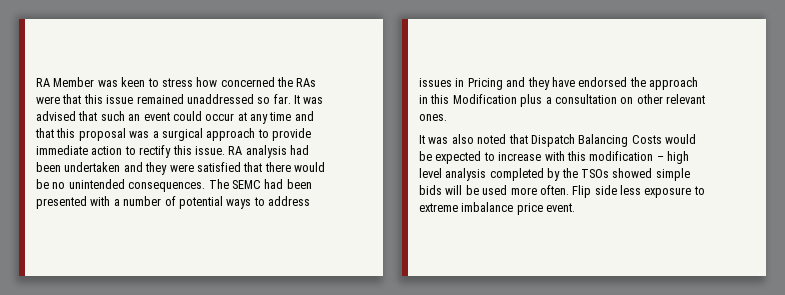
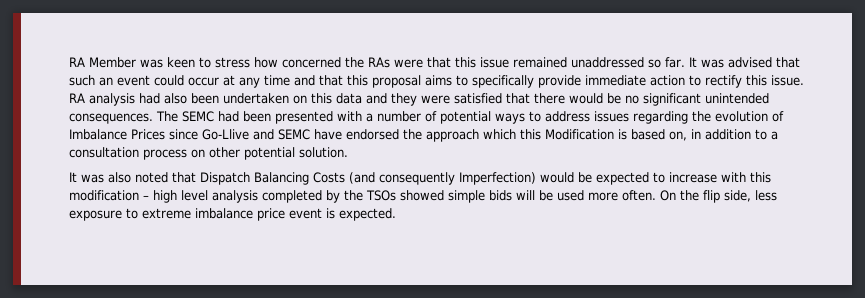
[129,128,269,141] was a surgical approach to -> [425,75,534,88] aims to specifically
(309, 150) none -> [164,93,187,104] also
(121, 167) none -> [293,93,362,104] on this data
(66, 185) none -> [643,93,701,106] significant
[455,77,550,90] in Pricing and they -> [633,111,784,124] [69,129,310,140] regarding the evolution of Imbalance Prices since Go-Llive and SEMC
[419,95,428,104] in -> [483,129,516,140] which
[520,94,543,107] plus -> [618,129,767,141] is based on, in addition to
(617, 99) none -> [143,149,187,160] process
[666,94,705,104] [419,114,447,121] relevant ones. -> [244,147,348,160] potential solution.
(662, 139) none -> [349,172,536,185] (and consequently Imperfection)
[572,185,617,198] Flip side -> [660,190,751,203] On the flip side,
[546,203,576,212] event. -> [289,208,396,221] event is expected.

